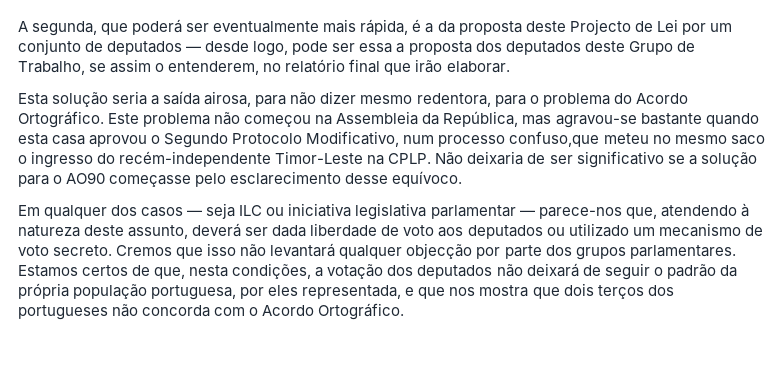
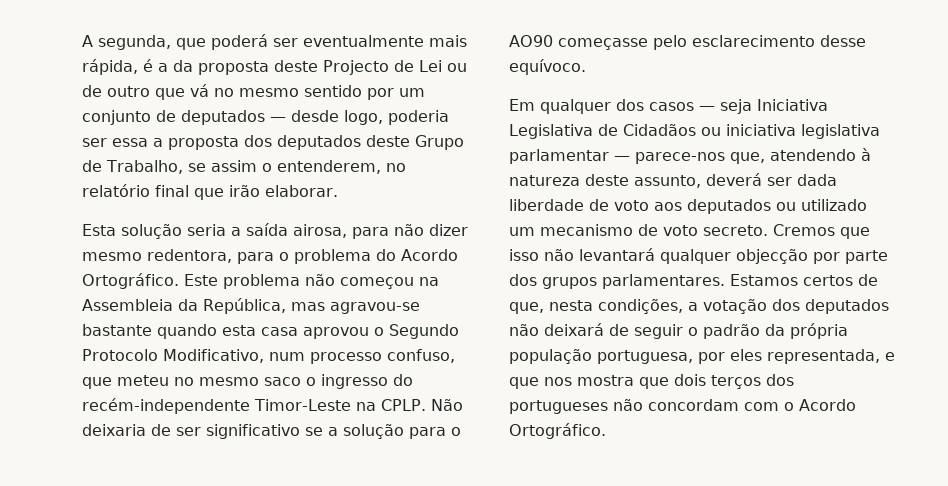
(678, 25) none -> [447,63,467,72] [82,84,362,100] ou de outro que vá no mesmo sentido
[292,41,329,55] pode -> [388,110,449,125] poderia
[509,131,600,147] confuso,que -> [387,349,455,363] [82,377,112,389] confuso, que
[239,205,263,216] ILC -> [757,99,828,111] [509,124,696,139] Iniciativa Legislativa de Cidadãos
[142,305,211,317] concorda -> [648,399,739,411] concordam

